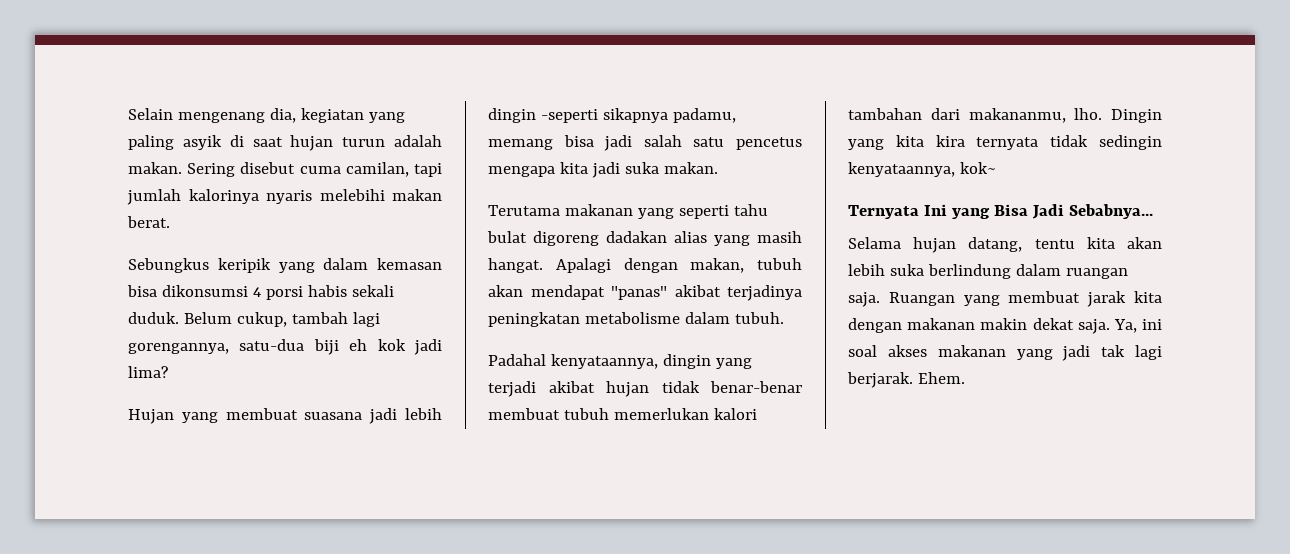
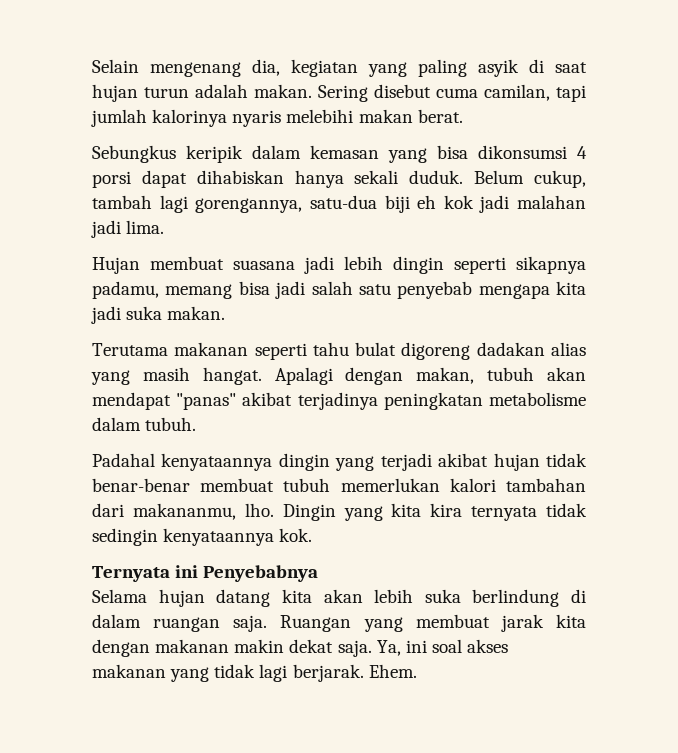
[278,262,315,273] yang -> (243, 154) none
(442, 264) none -> [388,148,427,163] yang
[307,285,347,297] habis -> [141,170,344,188] dapat dihabiskan hanya
[128,366,168,378] lima? -> [517,195,586,209] [91,220,165,238] malahan jadi lima.
[181,412,218,423] yang -> (140, 265) none
[540,109,598,123] -seperti -> [454,257,506,274] seperti
[736,137,802,150] pencetus -> [397,281,473,299] penyebab
[637,208,674,219] yang -> (249, 349) none
[550,354,658,369] kenyataannya, -> [161,453,273,471] kenyataannya
[848,162,996,177] kenyataannya, kok~ -> [163,528,313,546] kenyataannya kok.
[923,204,1153,219] Ini yang Bisa Jadi Sebabnya... -> [175,565,319,582] ini Penyebabnya
[968,237,1075,252] datang, tentu -> [216,589,271,607] datang
(1011, 271) none -> [571,589,586,603] di
[1062,345,1126,361] jadi tak -> [214,664,256,678] tidak

